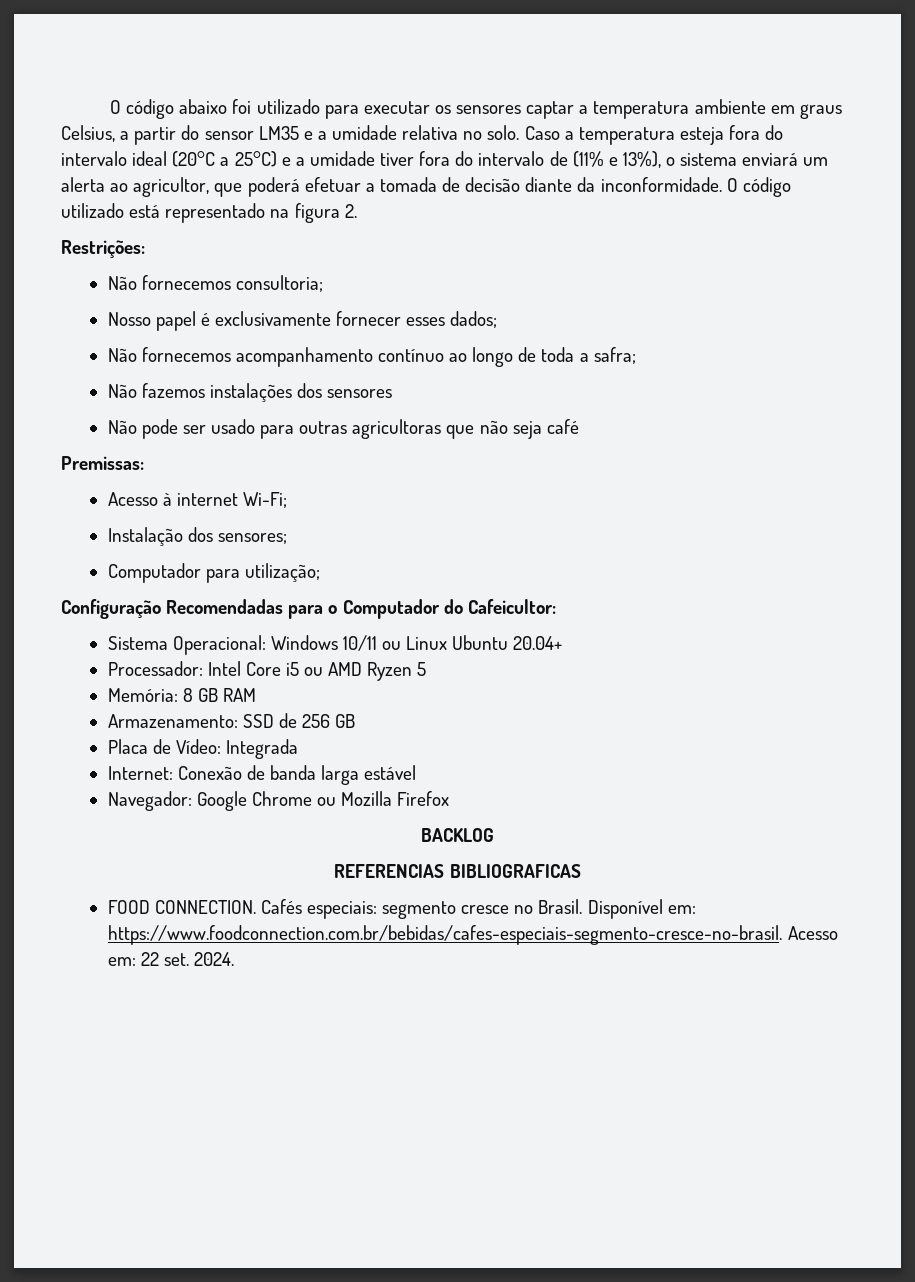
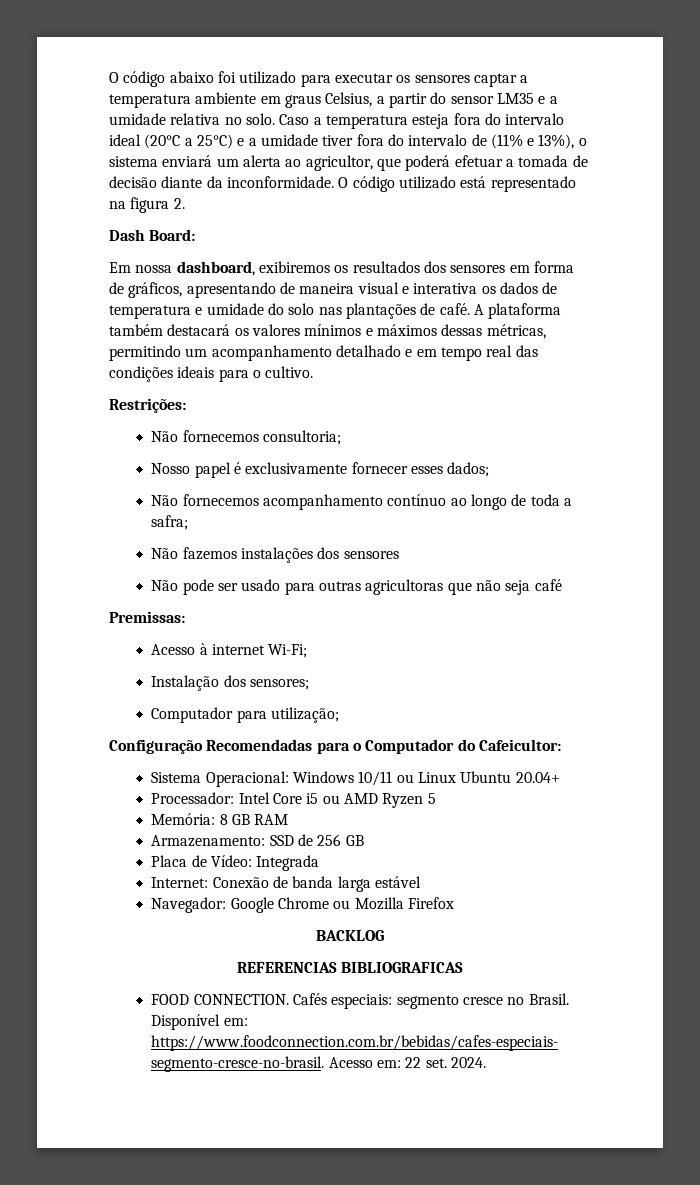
(357, 211) none -> [109,229,196,241] [109,261,574,276] [109,282,558,298] [109,303,562,319] [109,324,546,339] [109,345,538,361] [109,366,314,382] // Dash Board: // Em nossa dashboard, exibiremos os resultados dos sensores em forma de gráficos, apresentando de maneira visual e interativa os dados de temperatura e umidade do solo nas plantações de café. A plataforma também destacará os valores mínimos e máximos dessas métricas, permitindo um acompanhamento detalhado e em tempo real das condições ideais para o cultivo.

